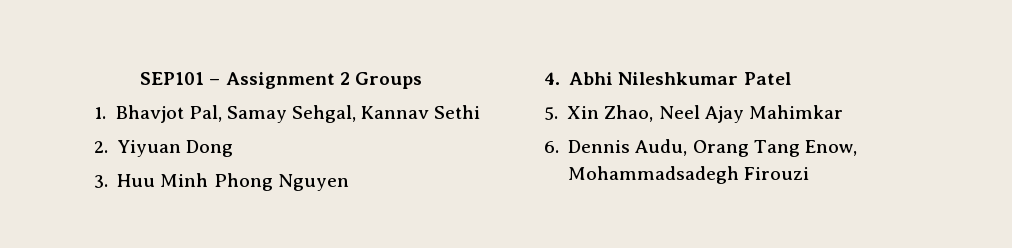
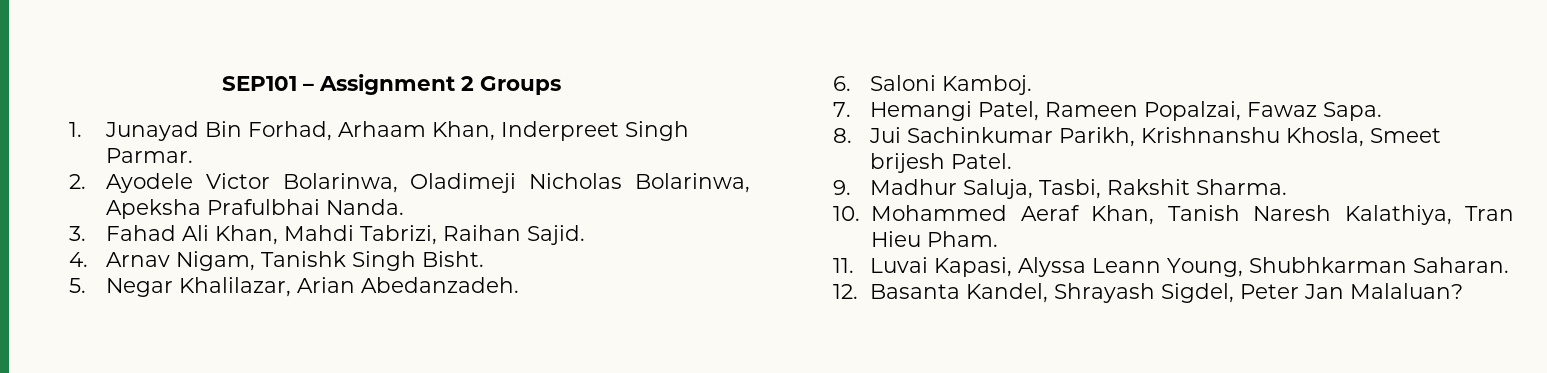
[115,105,481,123] [93,140,234,157] [93,173,349,191] [543,72,791,85] [543,105,843,123] [543,139,857,157] [568,166,810,184] Bhavjot Pal, Samay Sehgal, Kannav Sethi // 2. Yiyuan Dong // 3. Huu Minh Phong Nguyen // 4. Abhi Nileshkumar Patel // 5. Xin Zhao, Neel Ajay Mahimkar // 6. Dennis Audu, Orang Tang Enow, Mohammadsadegh Firouzi -> [104,121,689,141] [105,148,193,163] [69,173,750,193] [105,199,404,219] [69,225,585,245] [69,251,484,271] [69,277,519,297] [833,75,1032,95] [833,101,1382,121] [833,127,1441,147] [869,153,1012,173] [833,179,1287,199] [833,205,1514,225] [871,231,999,247] [833,257,1509,277] [833,283,1463,303] Junayad Bin Forhad, Arhaam Khan, Inderpreet Singh Parmar. // 2. Ayodele Victor Bolarinwa, Oladimeji Nicholas Bolarinwa, Apeksha Prafulbhai Nanda. // 3. Fahad Ali Khan, Mahdi Tabrizi, Raihan Sajid. // 4. Arnav Nigam, Tanishk Singh Bisht. // 5. Negar Khalilazar, Arian Abedanzadeh. // 6. Saloni Kamboj. // 7. Hemangi Patel, Rameen Popalzai, Fawaz Sapa. // 8. Jui Sachinkumar Parikh, Krishnanshu Khosla, Smeet brijesh Patel. // 9. Madhur Saluja, Tasbi, Rakshit Sharma. // 10. Mohammed Aeraf Khan, Tanish Naresh Kalathiya, Tran Hieu Pham. // 11. Luvai Kapasi, Alyssa Leann Young, Shubhkarman Saharan. // 12. Basanta Kandel, Shrayash Sigdel, Peter Jan Malaluan?

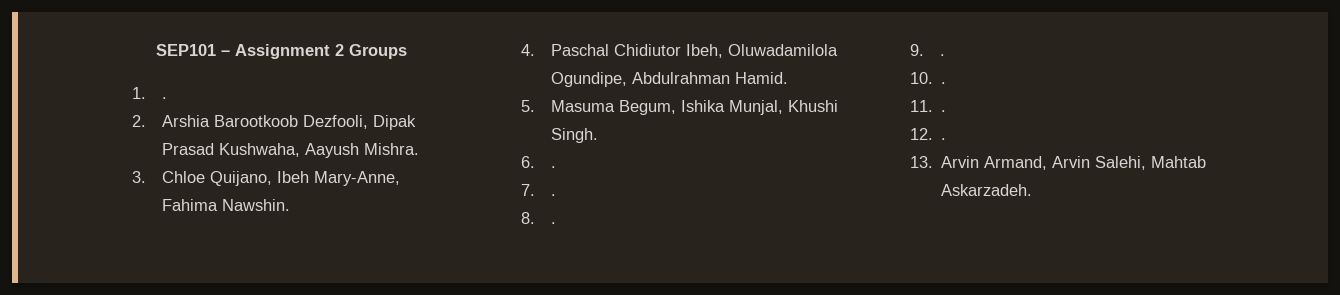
[104,121,689,141] [105,148,193,163] [69,173,750,193] [105,199,404,219] [69,225,585,245] [69,251,484,271] [69,277,519,297] Junayad Bin Forhad, Arhaam Khan, Inderpreet Singh Parmar. // 2. Ayodele Victor Bolarinwa, Oladimeji Nicholas Bolarinwa, Apeksha Prafulbhai Nanda. // 3. Fahad Ali Khan, Mahdi Tabrizi, Raihan Sajid. // 4. Arnav Nigam, Tanishk Singh Bisht. // 5. Negar Khalilazar, Arian Abedanzadeh. -> [162,97,168,99] [132,115,417,130] [162,143,420,158] [132,171,401,186] [162,199,291,211] [521,44,839,58] [551,72,789,87] [521,100,839,115] [551,128,599,143] . // 2. Arshia Barootkoob Dezfooli, Dipak Prasad Kushwaha, Aayush Mishra. // 3. Chloe Quijano, Ibeh Mary-Anne, Fahima Nawshin. // 4. Paschal Chidiutor Ibeh, Oluwadamilola Ogundipe, Abdulrahman Hamid. // 5. Masuma Begum, Ishika Munjal, Khushi Singh.
[869,75,1032,95] Saloni Kamboj. -> [551,166,557,168] .
[869,101,1382,121] [833,127,1441,147] [869,153,1012,173] [833,179,1287,199] [833,205,1514,225] [871,231,999,247] [833,257,1509,277] [833,283,1463,303] Hemangi Patel, Rameen Popalzai, Fawaz Sapa. // 8. Jui Sachinkumar Parikh, Krishnanshu Khosla, Smeet brijesh Patel. // 9. Madhur Saluja, Tasbi, Rakshit Sharma. // 10. Mohammed Aeraf Khan, Tanish Naresh Kalathiya, Tran Hieu Pham. // 11. Luvai Kapasi, Alyssa Leann Young, Shubhkarman Saharan. // 12. Basanta Kandel, Shrayash Sigdel, Peter Jan Malaluan? -> [551,194,557,196] [521,212,557,224] [910,44,946,56] [910,72,947,84] [910,100,947,112] [910,128,947,140] [910,156,1207,170] [941,184,1033,196] . // 8. . // 9. . // 10. . // 11. . // 12. . // 13. Arvin Armand, Arvin Salehi, Mahtab Askarzadeh.

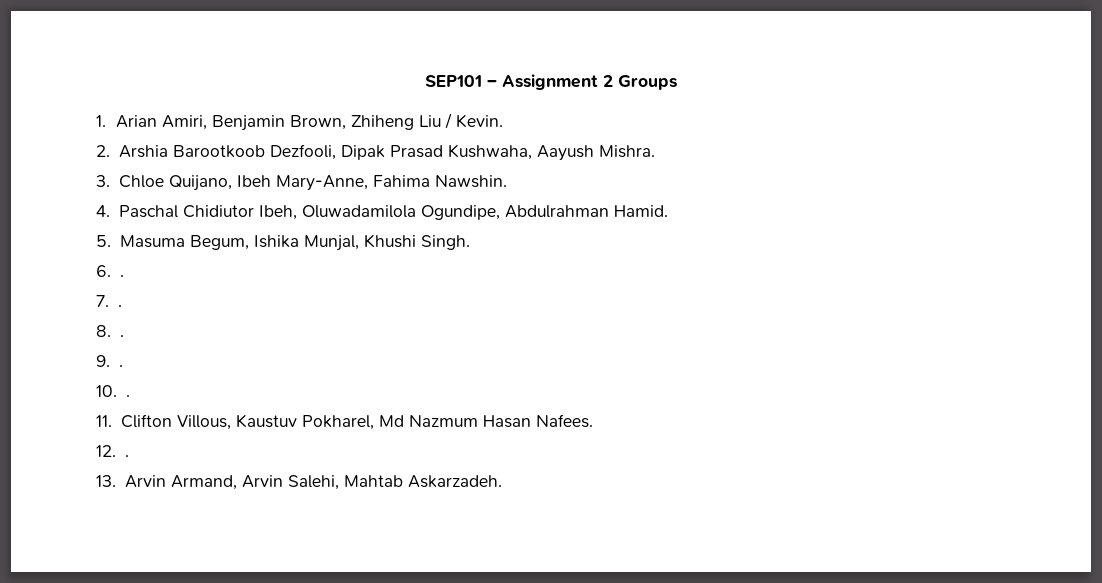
[162,97,168,99] . -> [115,113,503,131] Arian Amiri, Benjamin Brown, Zhiheng Liu / Kevin.
[941,110,947,112] . -> [121,414,594,430] Clifton Villous, Kaustuv Pokharel, Md Nazmum Hasan Nafees.

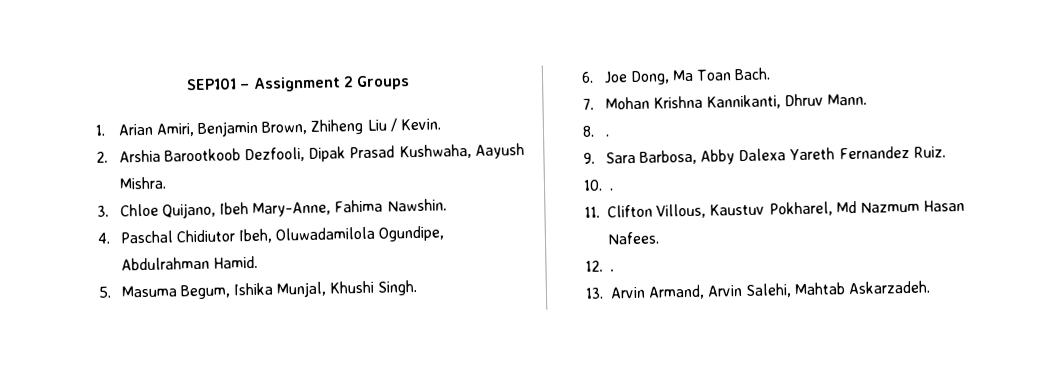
[120,275,125,277] [96,295,123,307] [96,325,125,337] [96,355,124,367] . // 7. . // 8. . // 9. . -> [603,67,772,86] [582,93,868,110] [582,125,610,137] [583,145,946,165] Joe Dong, Ma Toan Bach. // 7. Mohan Krishna Kannikanti, Dhruv Mann. // 8. . // 9. Sara Barbosa, Abby Dalexa Yareth Fernandez Ruiz.

